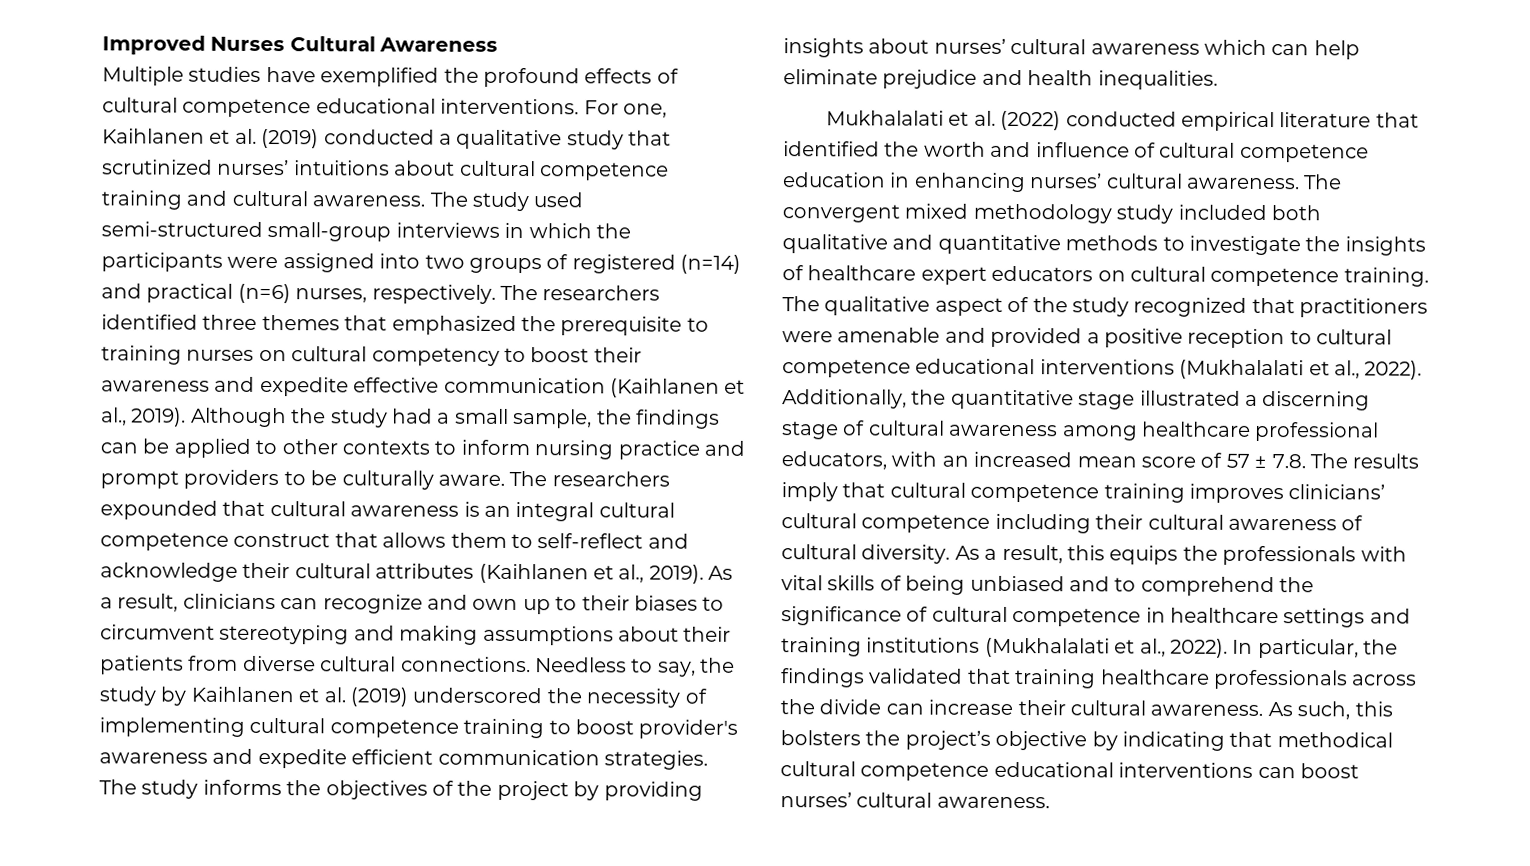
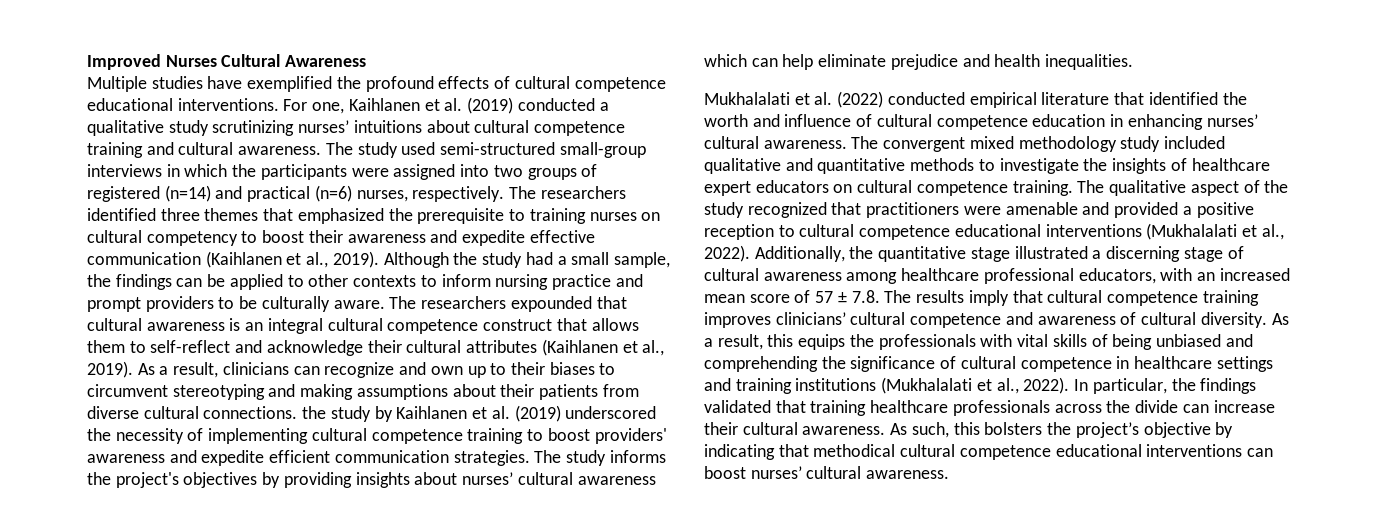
[628,130,672,146] [102,159,213,175] that scrutinized -> [212,120,295,136] scrutinizing
[535,657,696,677] Needless to say, -> (298, 412) none
[638,719,739,739] provider's -> [594,428,667,444] providers'
[325,780,569,801] objectives of the project -> [115,472,258,488] project's objectives
[1271,205,1321,221] both -> (1226, 142) none
[994,513,1224,534] including their cultural -> [1005,312,1033,325] and
[1114,576,1275,597] to comprehend -> [704,356,818,372] comprehending

